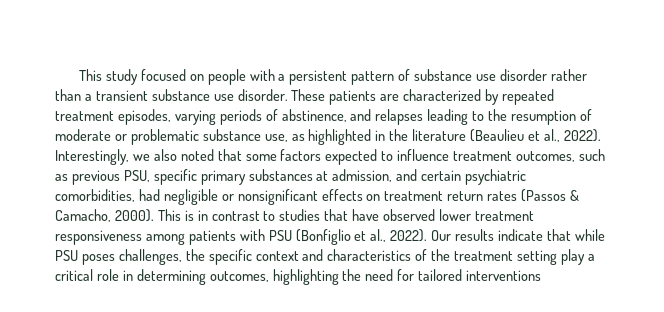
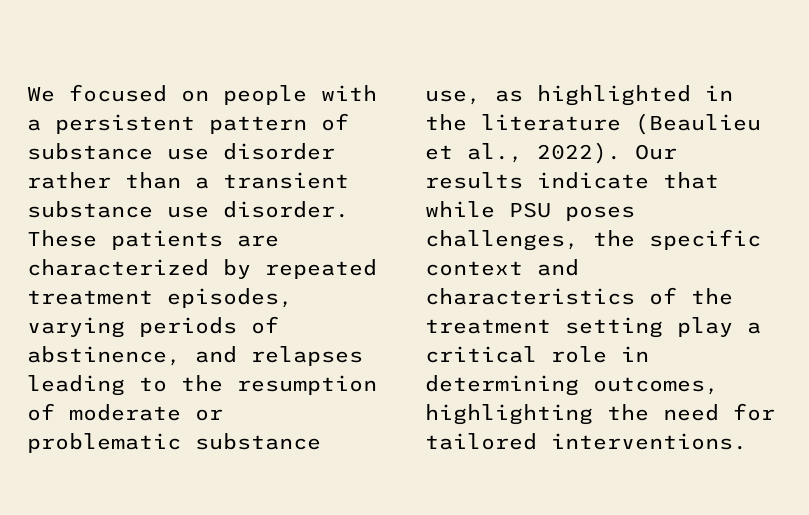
[78,69,138,85] This study -> [27,87,55,102] We
[55,149,605,165] [55,169,527,185] [55,189,580,205] [55,209,534,222] [55,229,428,245] Interestingly, we also noted that some factors expected to influence treatment outcomes, such as previous PSU, specific primary substances at admission, and certain psychiatric comorbidities, had negligible or nonsignificant effects on treatment return rates (Passos & Camacho, 2000). This is in contrast to studies that have observed lower treatment responsiveness among patients with PSU (Bonfiglio et al., 2022). -> (621, 153) none
[466,270,542,281] interventions -> [551,433,747,450] interventions.

